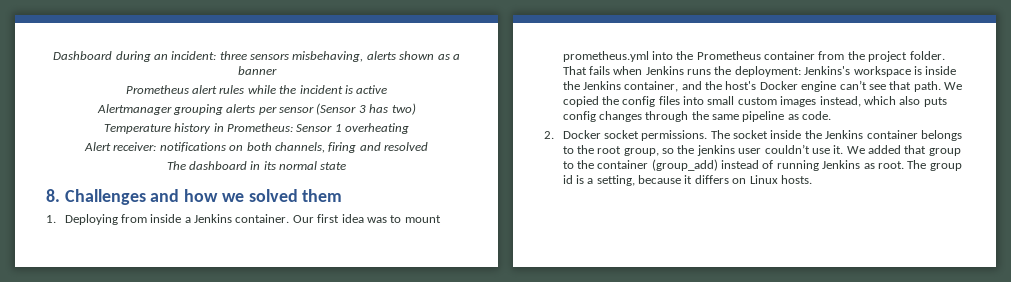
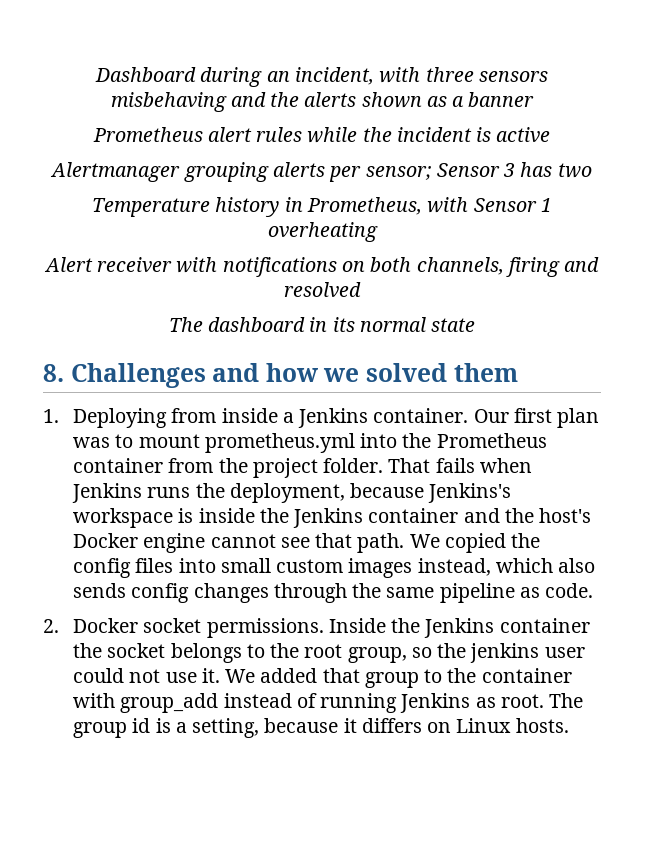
[171,51,364,62] incident: three sensors misbehaving, -> [294,67,548,85] [110,92,300,112] incident, with three sensors misbehaving and the
[279,103,357,115] sensor (Sensor -> [365,163,500,180] sensor; Sensor
[391,103,416,115] two) -> [557,163,592,178] two
[227,123,293,132] Prometheus: -> [306,197,469,215] Prometheus, with
[113,142,157,151] receiver: -> [97,257,218,273] receiver with
[341,214,364,223] idea -> [557,408,600,428] plan
[734,66,801,77] deployment: -> [229,483,425,503] deployment, because
[624,81,679,92] container, -> [368,508,459,523] container
[839,80,867,90] can’t -> [210,534,276,548] cannot
[923,97,947,107] puts -> [73,583,127,598] sends
[710,130,918,139] The socket inside the Jenkins container -> [328,618,590,638] [73,643,166,658] Inside the Jenkins container the socket
[764,144,810,154] couldn’t -> [73,668,161,683] could not
[651,159,718,171] (group_add) -> [73,693,219,713] with group_add

